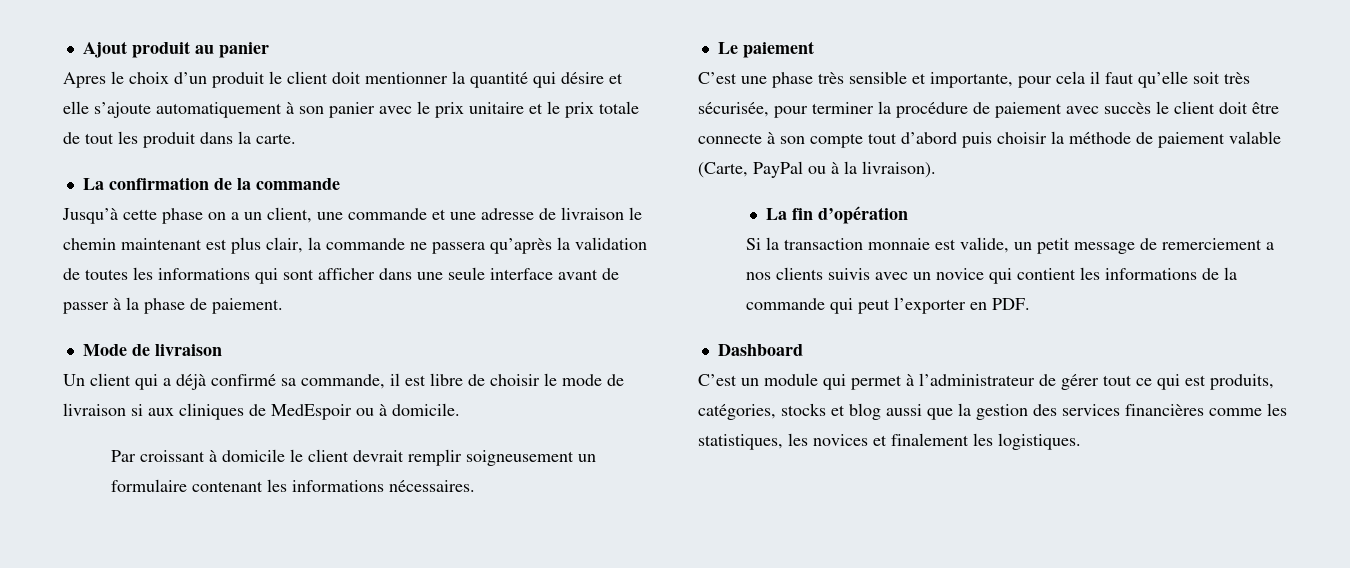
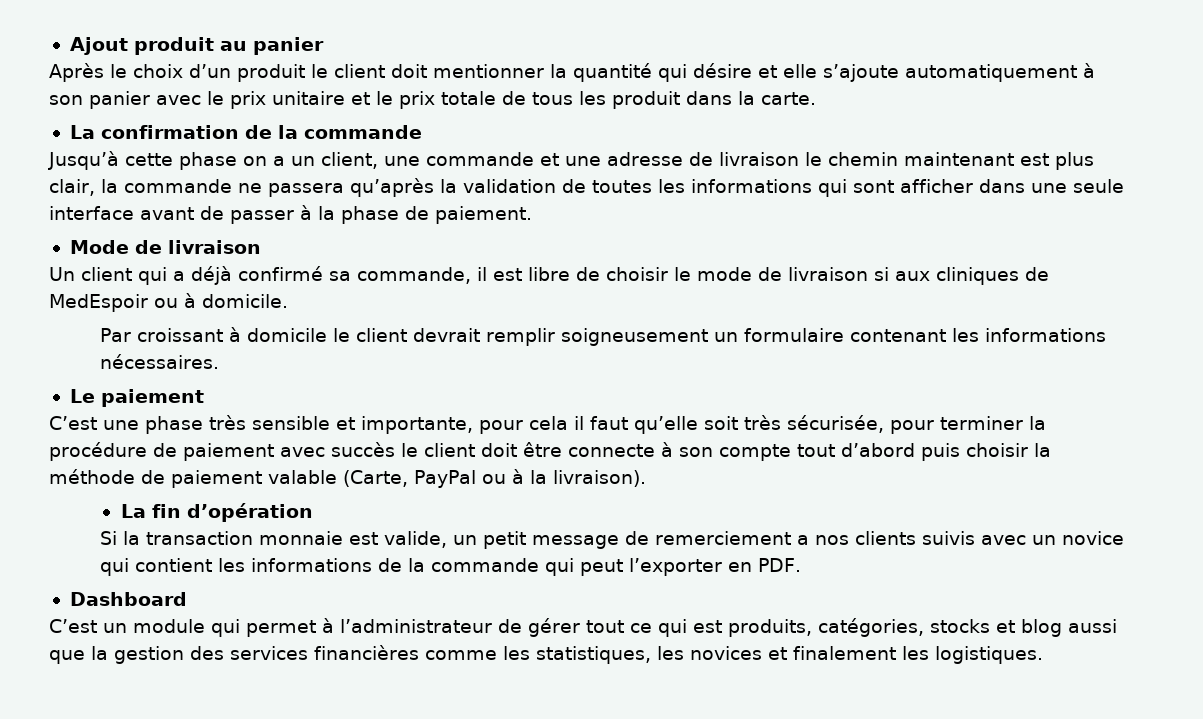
[63,72,106,88] Apres -> [49,63,104,82] Après
[85,133,114,144] tout -> [532,92,573,105] tous

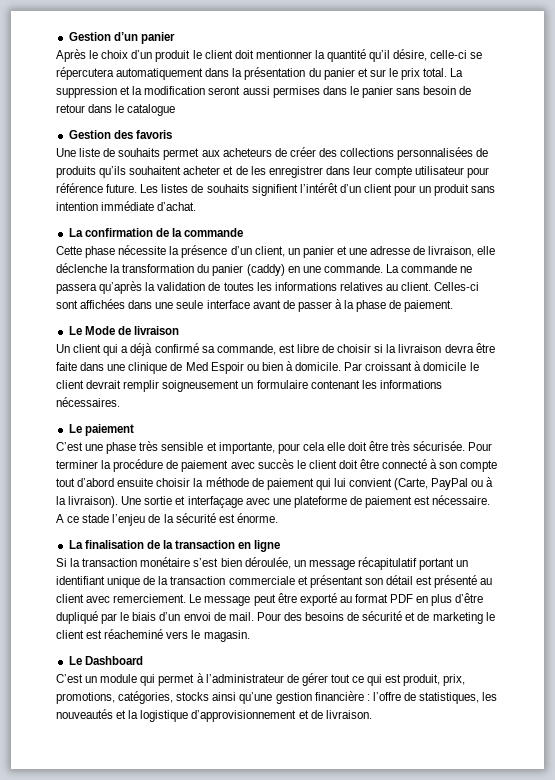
[69,37,247,55] Ajout produit au -> [68,32,138,41] Gestion d’un
[658,63,1095,82] [49,91,816,109] qui désire et elle s’ajoute automatiquement à son panier avec le prix unitaire et le prix totale de tous les produit dans la carte. -> [369,49,483,62] [56,67,464,80] [56,86,472,98] [56,104,176,116] [68,130,172,139] [56,147,489,160] [56,166,490,178] [56,183,496,196] [56,201,197,211] qu’il désire, celle-ci se répercutera automatiquement dans la présentation du panier et sur le prix total. La suppression et la modification seront aussi permises dans le panier sans besoin de retour dans le catalogue // Gestion des favoris // Une liste de souhaits permet aux acheteurs de créer des collections personnalisées de produits qu’ils souhaitent acheter et de les enregistrer dans leur compte utilisateur pour référence future. Les listes de souhaits signifient l’intérêt d’un client pour un produit sans intention immédiate d’achat.
[48,151,1094,170] [49,179,118,196] Jusqu’à cette phase on a un client, une commande et une adresse de livraison le chemin maintenant est plus clair, la -> [56,245,496,258] [56,263,399,276] Cette phase nécessite la présence d’un client, un panier et une adresse de livraison, elle déclenche la transformation du panier (caddy) en une commande. La
[818,179,973,197] qui sont afficher -> [339,282,480,291] [56,299,126,309] relatives au client. Celles-ci sont affichées
(532, 215) none -> [68,326,82,335] Le
[477,267,487,281] il -> (276, 349) none
[674,267,1049,285] [49,294,178,312] le mode de livraison si aux cliniques de MedEspoir ou -> [374,343,495,353] [56,362,283,374] si la livraison devra être faite dans une clinique de Med Espoir ou bien
(288, 301) // -> (342, 366) none
[574,415,934,434] il faut qu’elle soit très sécurisée, pour -> [326,441,493,451] elle doit être très sécurisée. Pour
[568,444,655,457] connecte -> [382,459,428,469] connecté
[921,443,960,461] puis -> [117,478,154,487] ensuite
[268,470,337,484] valable -> [315,478,393,490] qui lui convient
[120,503,313,522] [99,531,1124,549] [99,558,801,576] // La fin d’opération // Si la transaction monnaie est valide, un petit message de remerciement a nos clients suivis avec un novice qui contient les informations de la commande qui peut l’exporter en PDF. // -> [121,495,491,508] [56,513,278,526] [68,540,281,552] [56,557,469,570] [56,575,493,588] [56,593,484,606] [56,611,495,624] [56,629,250,642] [68,656,82,665] Une sortie et interfaçage avec une plateforme de paiement est nécessaire. A ce stade l’enjeu de la sécurité est énorme. // La finalisation de la transaction en ligne // Si la transaction monétaire s’est bien déroulée, un message récapitulatif portant un identifiant unique de la transaction commerciale et présentant son détail est présenté au client avec remerciement. Le message peut être exporté au format PDF en plus d’être dupliqué par le biais d’un envoi de mail. Pour des besoins de sécurité et de marketing le client est réacheminé vers le magasin. // Le
[728,618,1117,637] [49,645,1043,664] produits, catégories, stocks et blog aussi que la gestion des services financières comme les statistiques, les novices et finalement les logistiques. -> [403,674,466,686] [56,691,498,704] [56,709,372,722] produit, prix, promotions, catégories, stocks ainsi qu’une gestion financière : l’offre de statistiques, les nouveautés et la logistique d’approvisionnement et de livraison.

